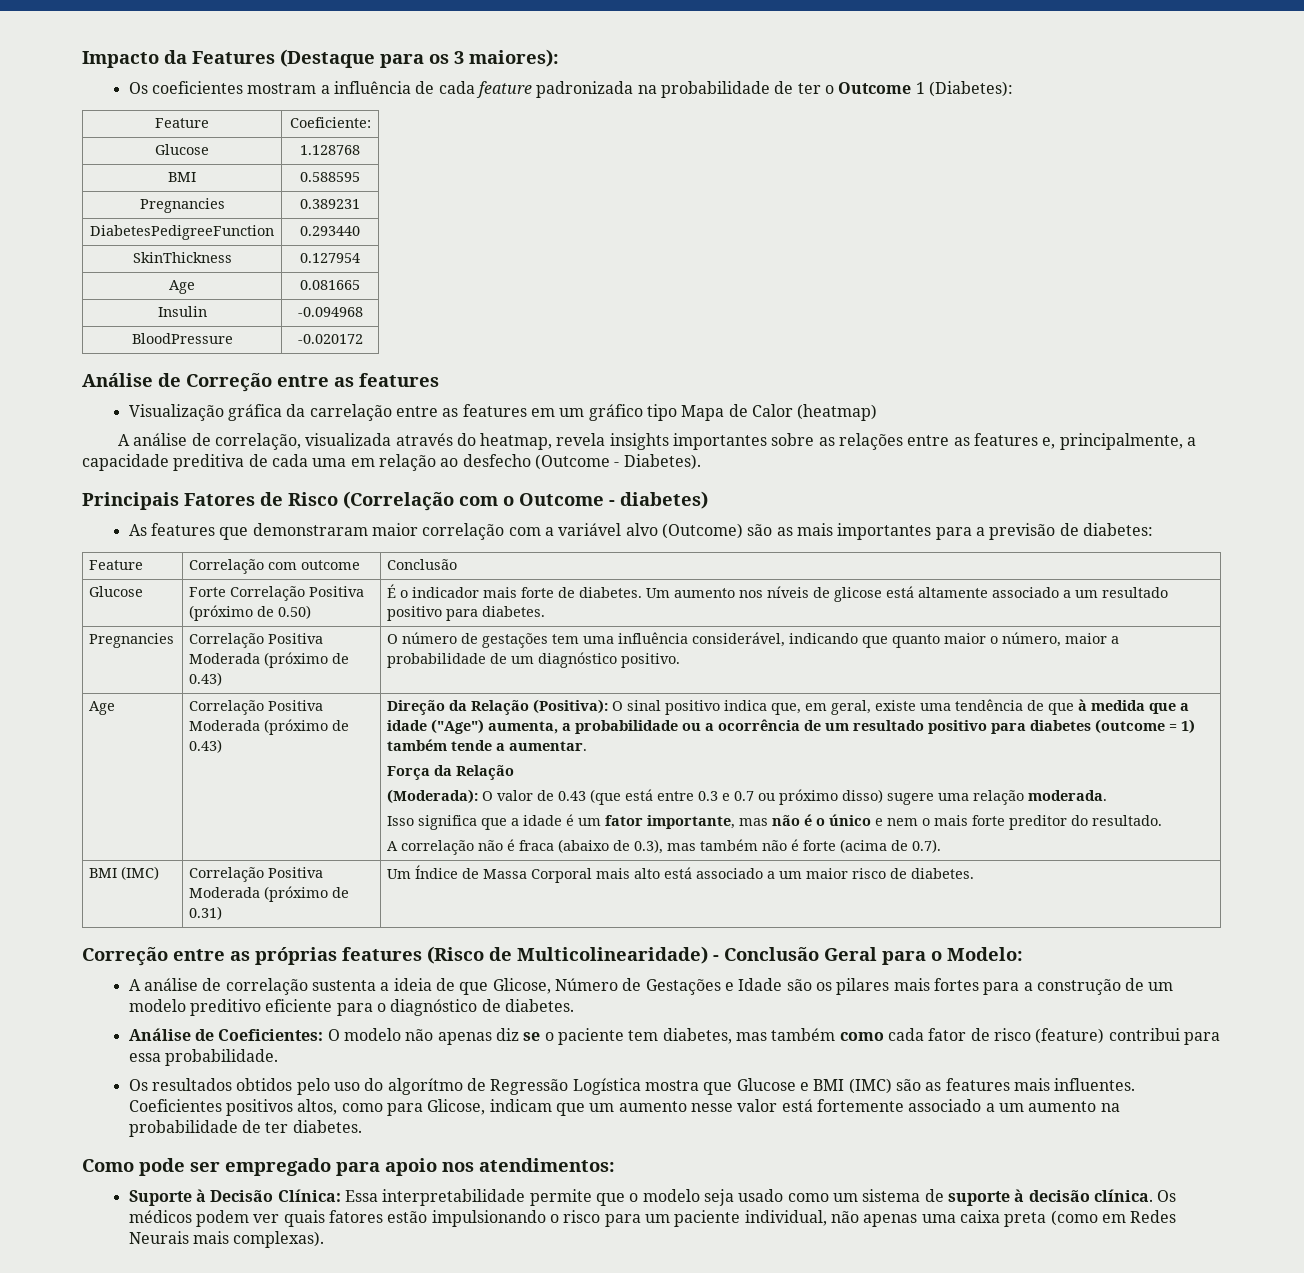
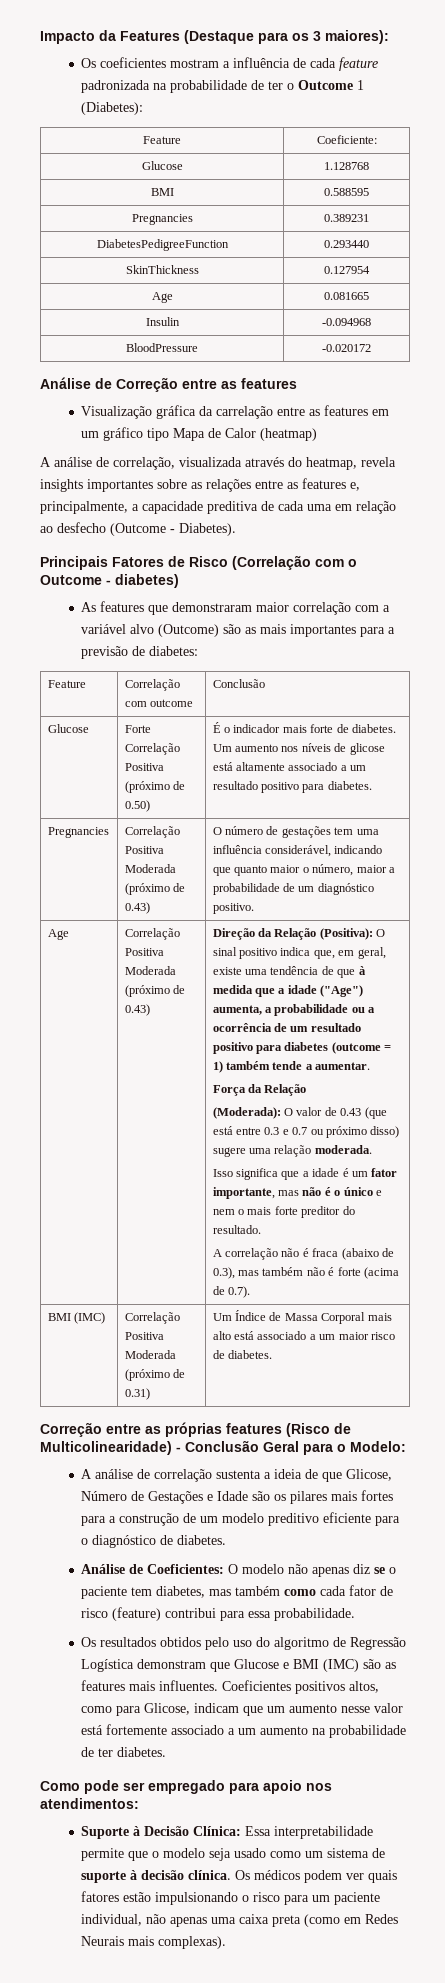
[387,1078,463,1095] algorítmo -> [274,1637,330,1650] algoritmo
[645,1080,700,1091] mostra -> [137,1659,207,1669] demonstram

